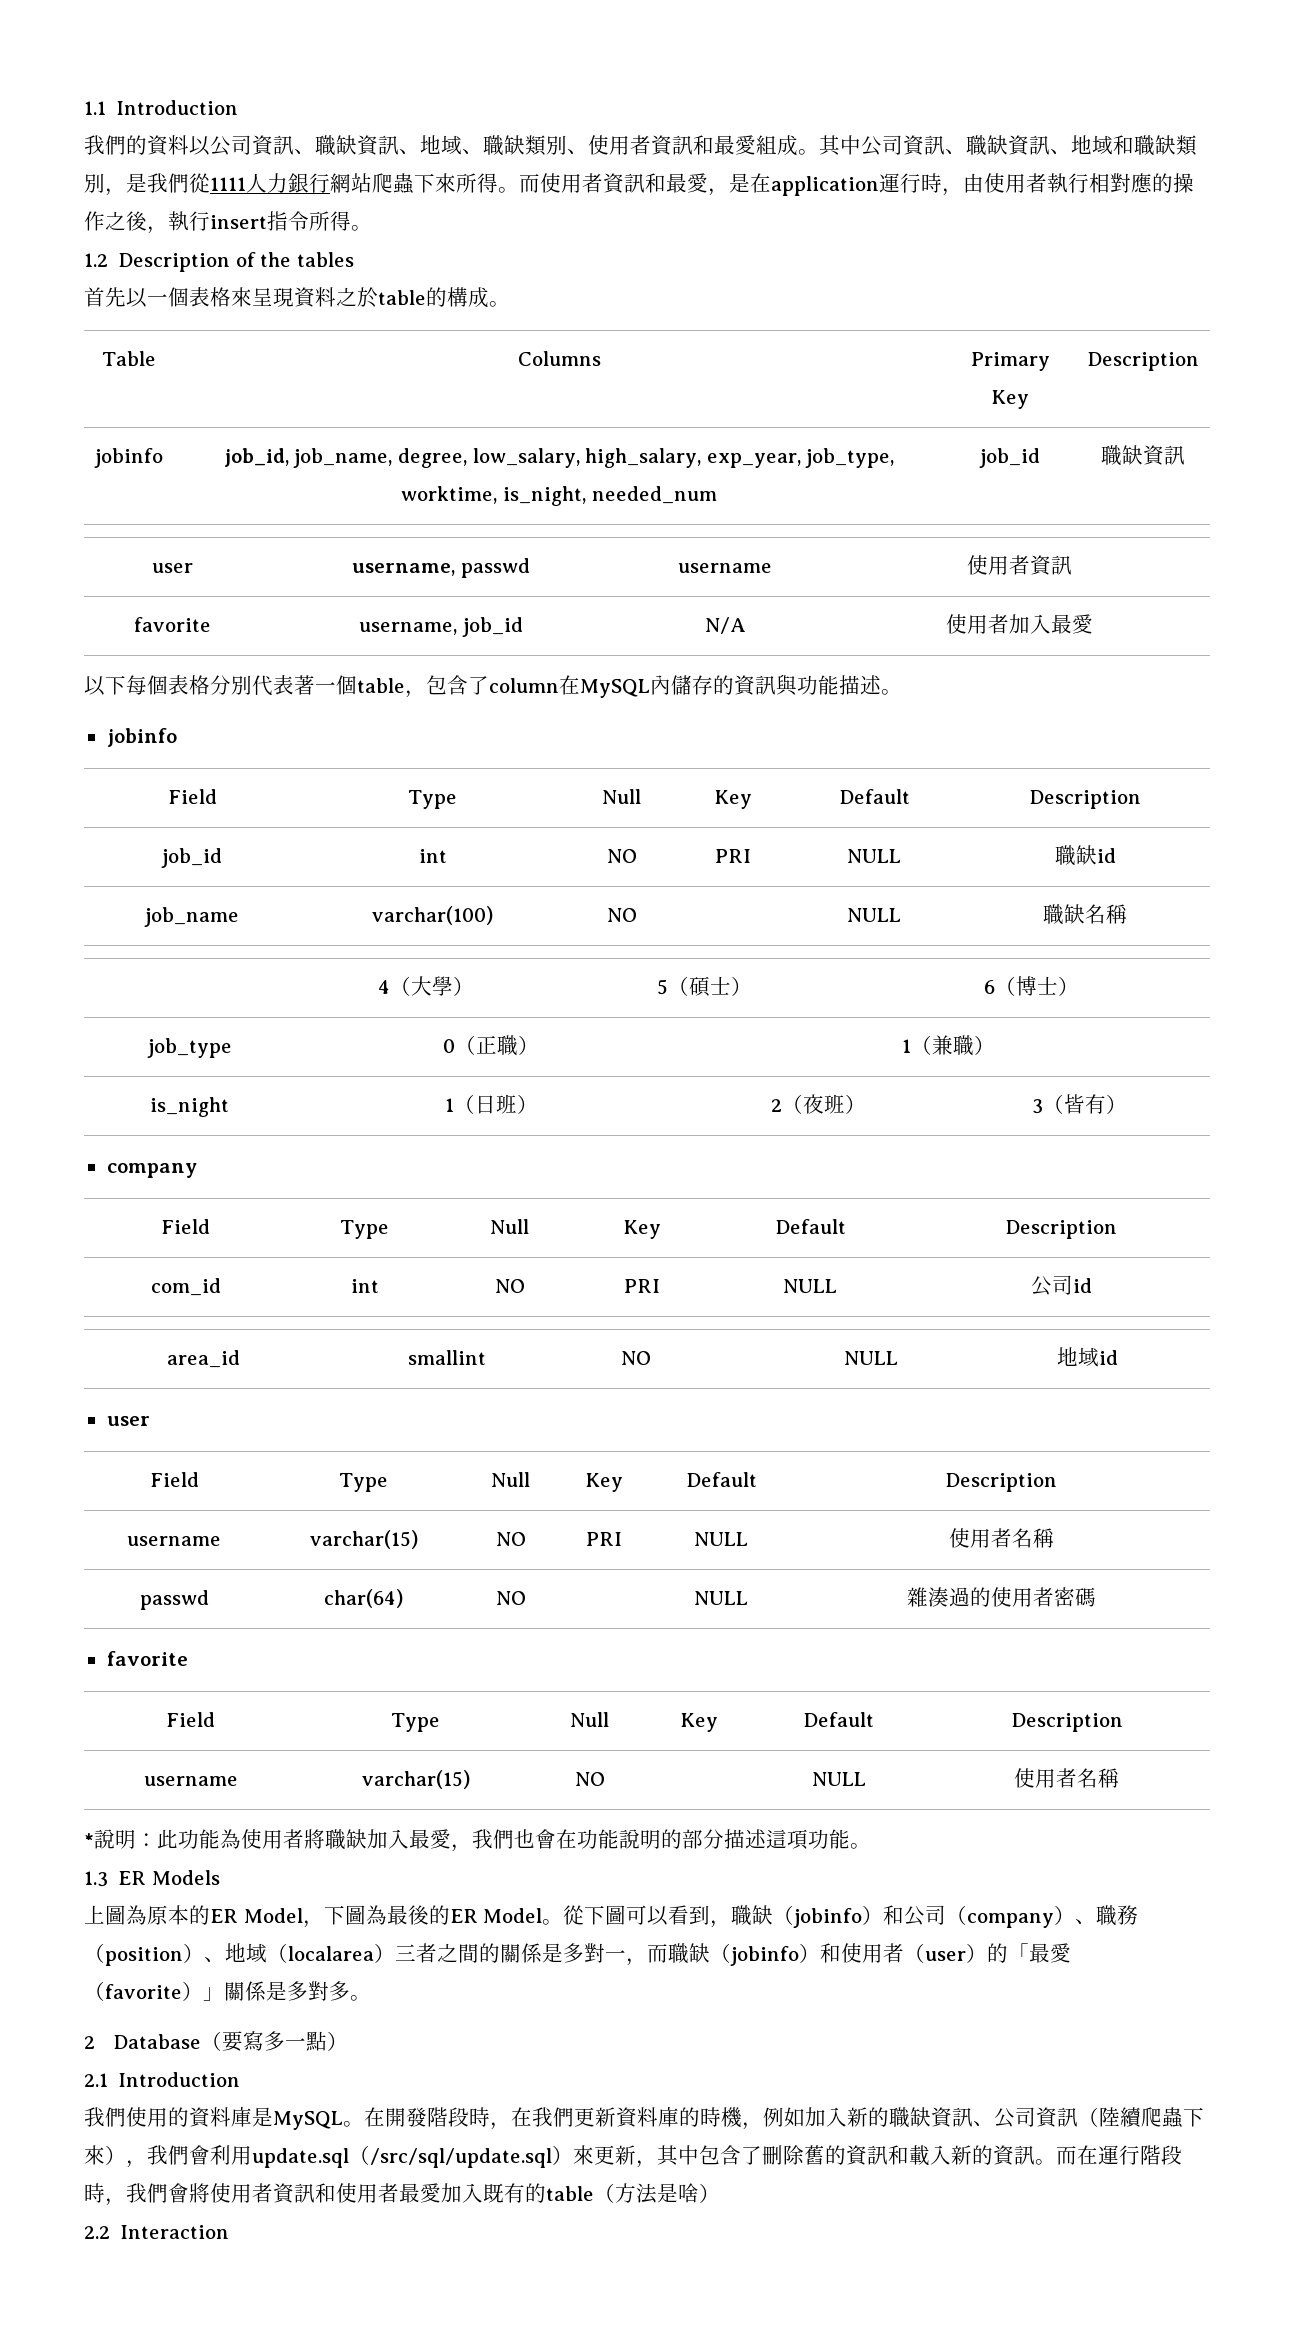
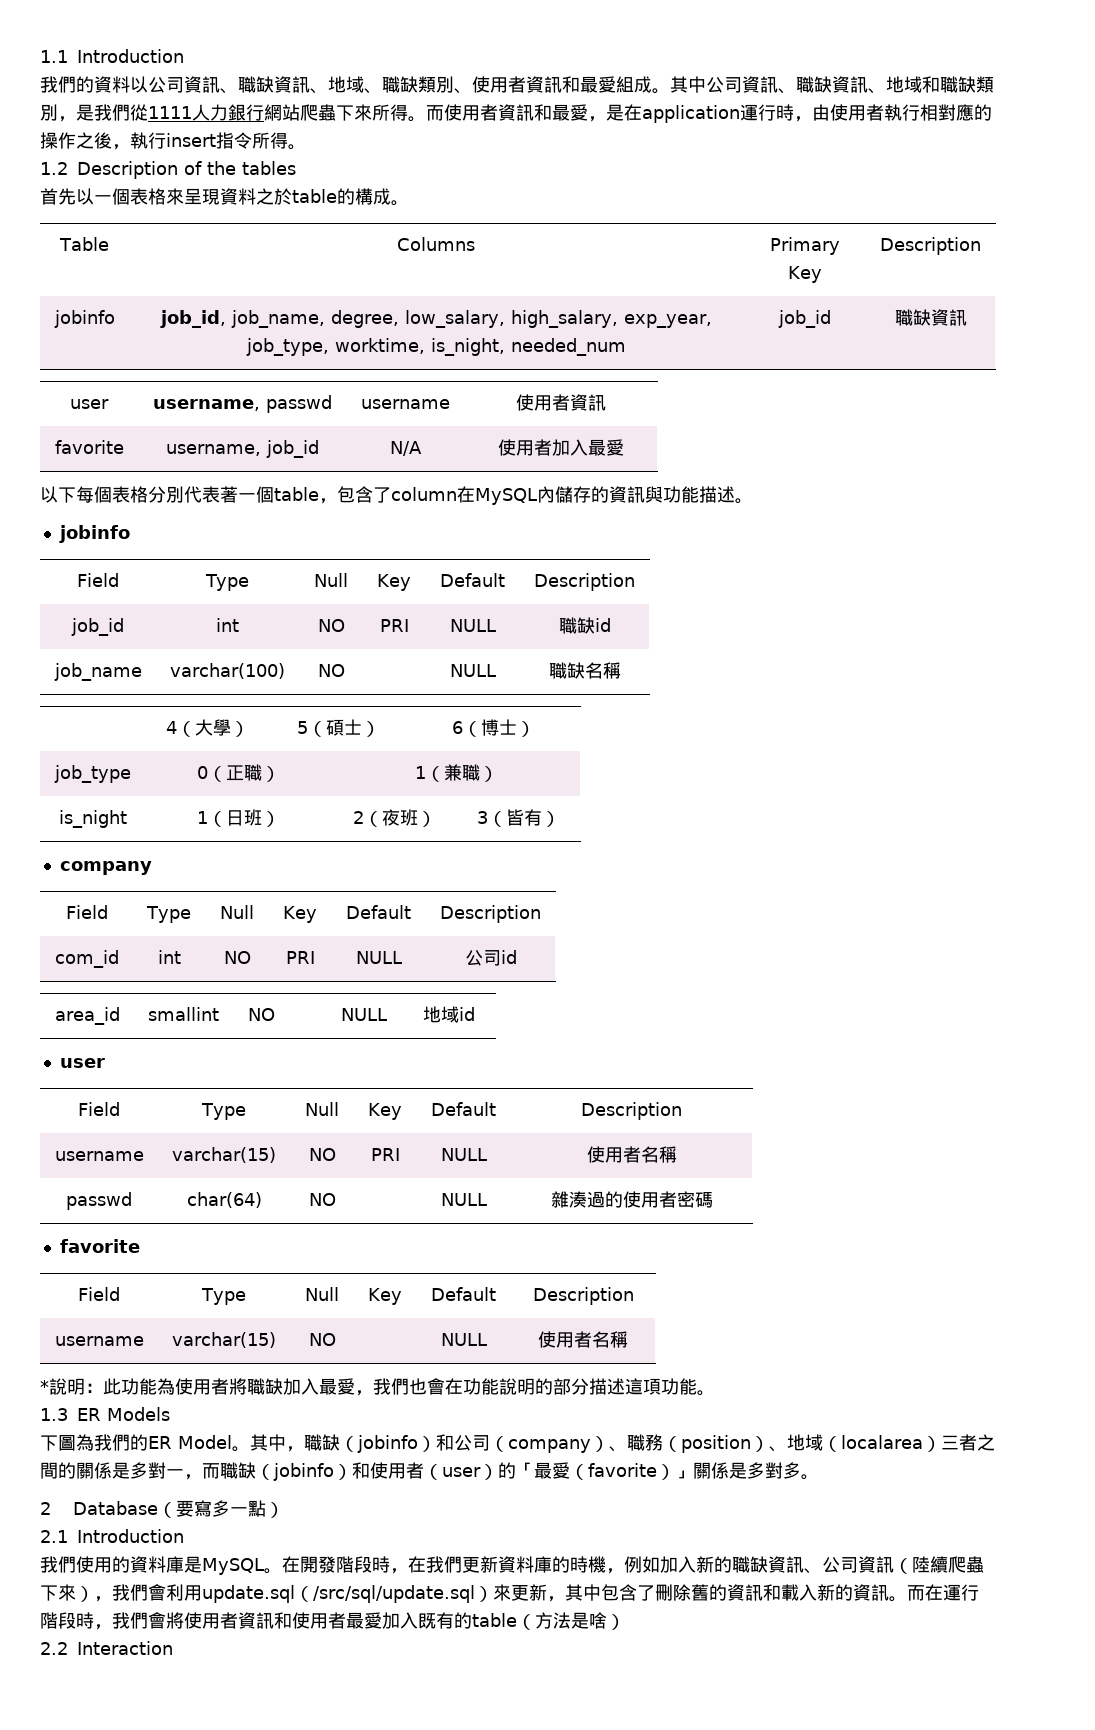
[84,1905,711,1928] 上圖為原本的ER Model，下圖為最後的ER Model。從下圖可以看到 -> [40,1434,286,1452] 下圖為我們的ER Model。其中

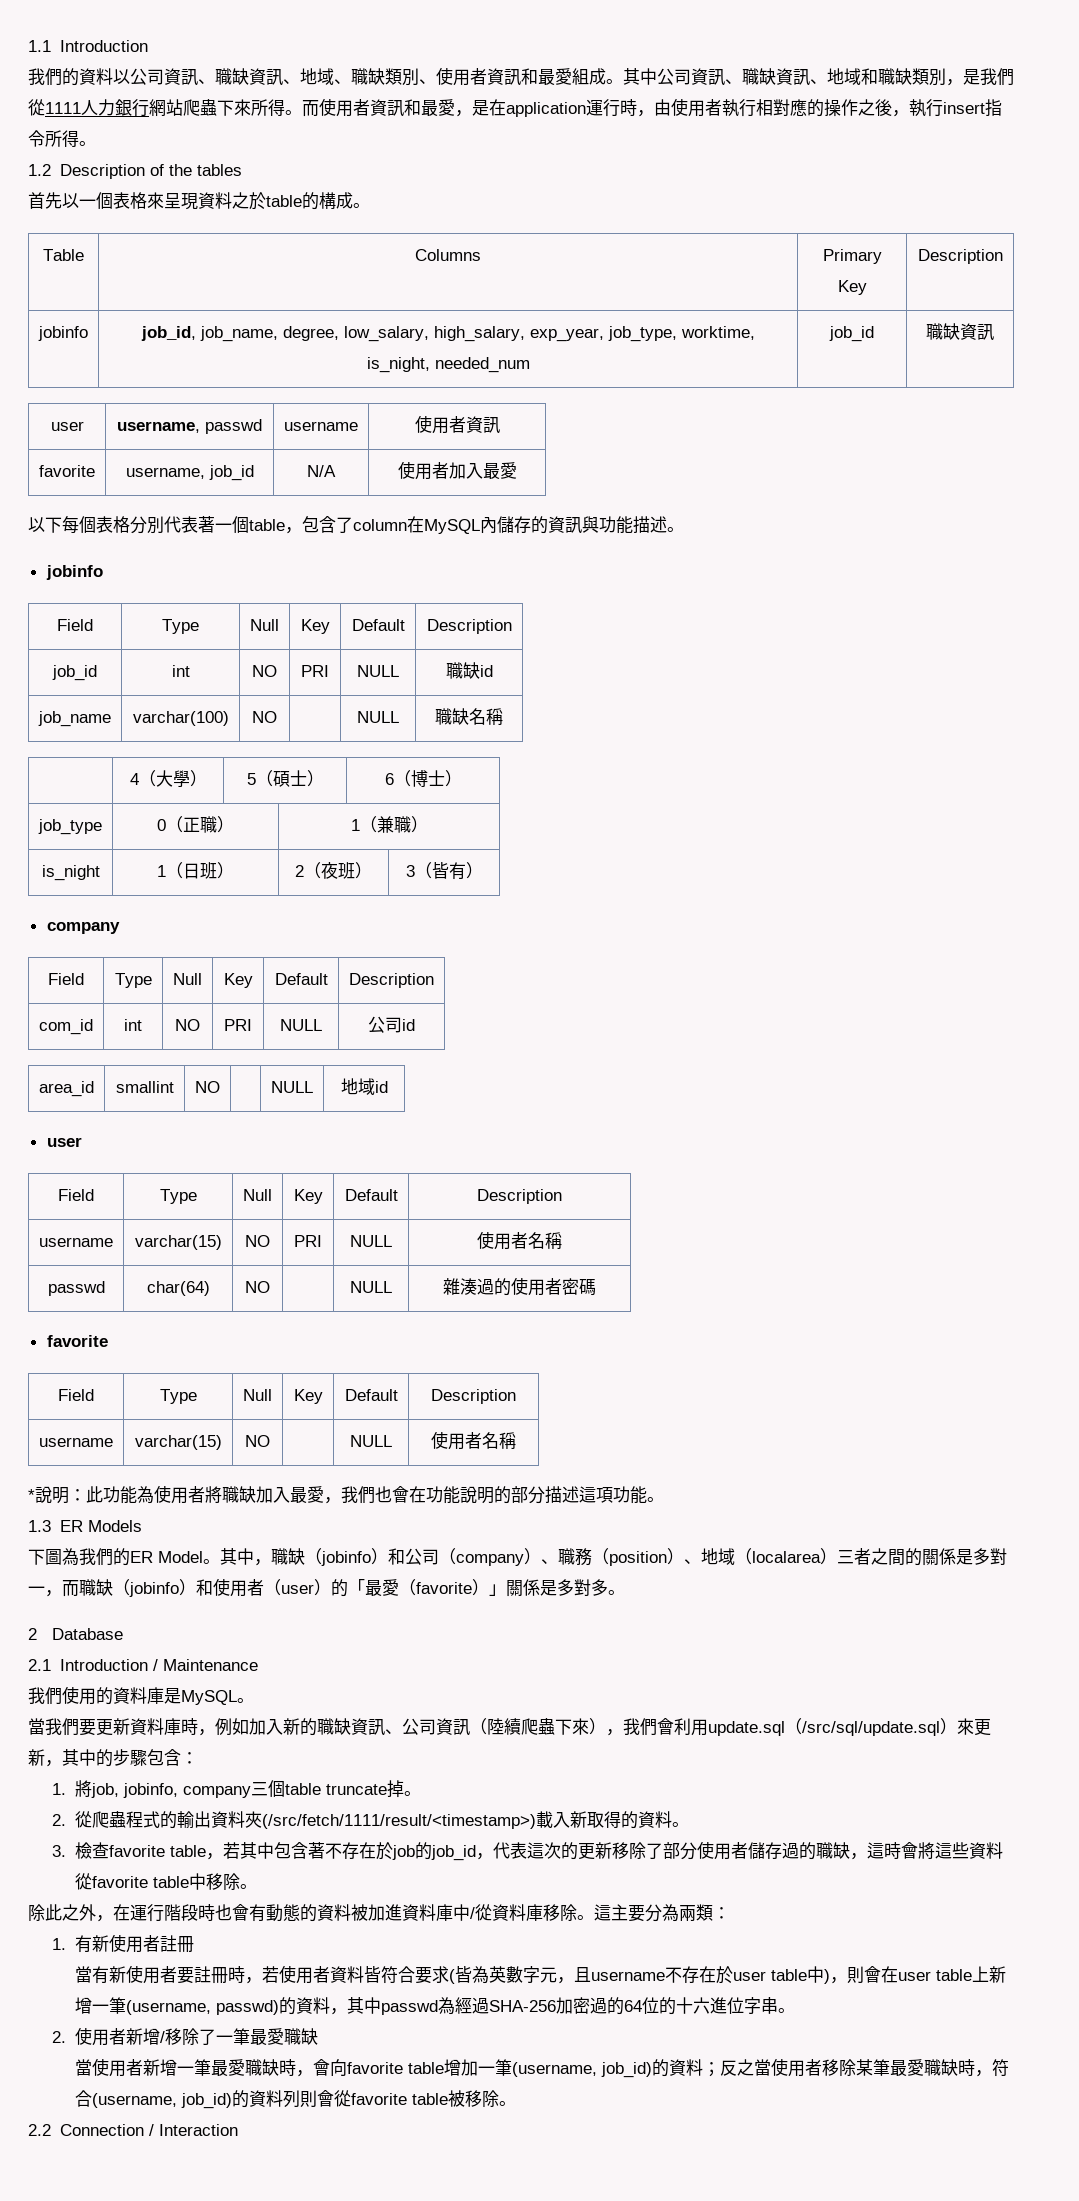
[157,1500,284,1518] （要寫多一點） -> (123, 1634) none
(184, 1536) none -> [152,1659,258,1671] / Maintenance
[282,1556,462,1574] 在開發階段時，在我們 -> [28,1718,96,1736] // 當我們要
[552,1556,606,1573] 的時機 -> [181,1718,198,1735] 時
[601,1584,979,1602] [40,1612,625,1630] 包含了刪除舊的資訊和載入新的資訊。而在運行階段時，我們會將使用者資訊和使用者最愛加入既有的table（方法是啥） -> [96,1749,198,1767] [51,1780,422,1798] [51,1811,690,1829] [51,1841,1004,1861] [75,1873,258,1890] [28,1904,730,1922] [51,1934,195,1953] [75,1965,1007,1984] [75,1997,796,2015] [51,2027,319,2046] [75,2058,1010,2078] [75,2090,517,2109] 的步驟包含： // 1.將job, jobinfo, company三個table truncate掉。 // 2.從爬蟲程式的輸出資料夾(/src/fetch/1111/result/<timestamp>)載入新取得的資料。 // 3.檢查favorite table，若其中包含著不存在於job的job_id，代表這次的更新移除了部分使用者儲存過的職缺，這時會將這些資料從favorite table中移除。 // 除此之外，在運行階段時也會有動態的資料被加進資料庫中/從資料庫移除。這主要分為兩類： // 1.有新使用者註冊 // 當有新使用者要註冊時，若使用者資料皆符合要求(皆為英數字元，且username不存在於user table中)，則會在user table上新增一筆(username, passwd)的資料，其中passwd為經過SHA-256加密過的64位的十六進位字串。 // 2.使用者新增/移除了一筆最愛職缺 // 當使用者新增一筆最愛職缺時，會向favorite table增加一筆(username, job_id)的資料；反之當使用者移除某筆最愛職缺時，符合(username, job_id)的資料列則會從favorite table被移除。
(68, 1648) none -> [59,2124,154,2136] Connection /

